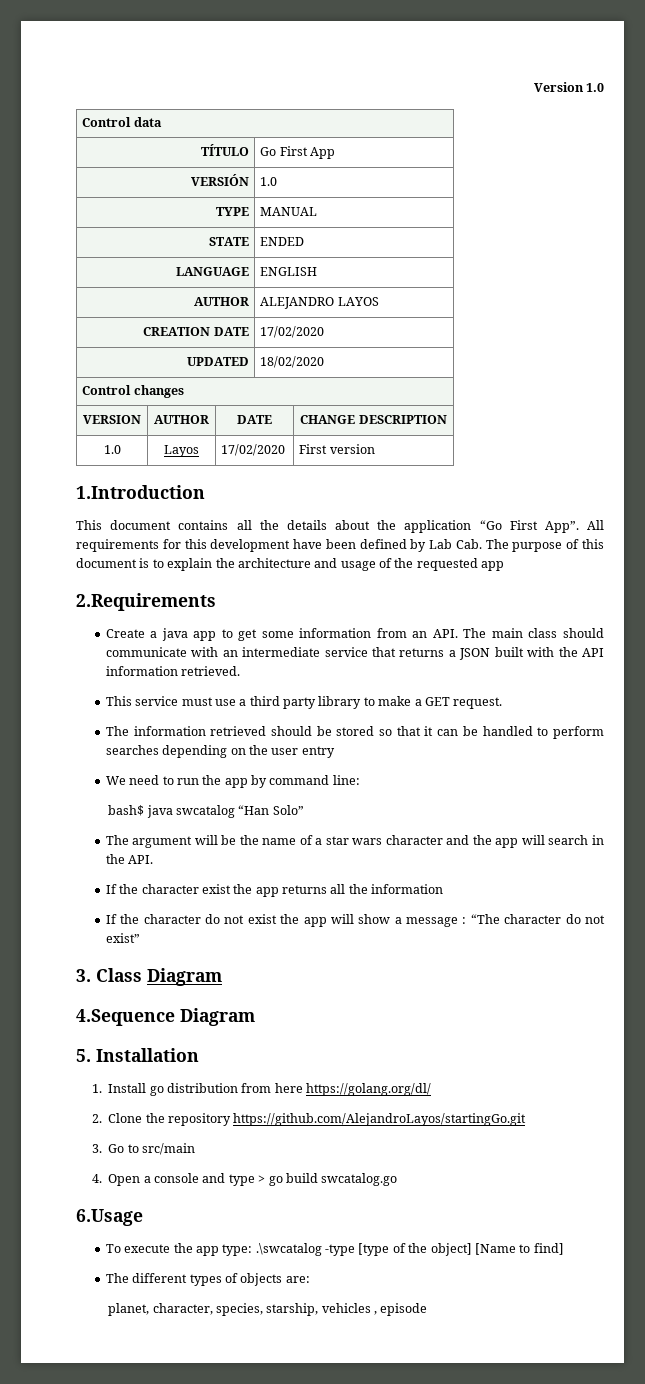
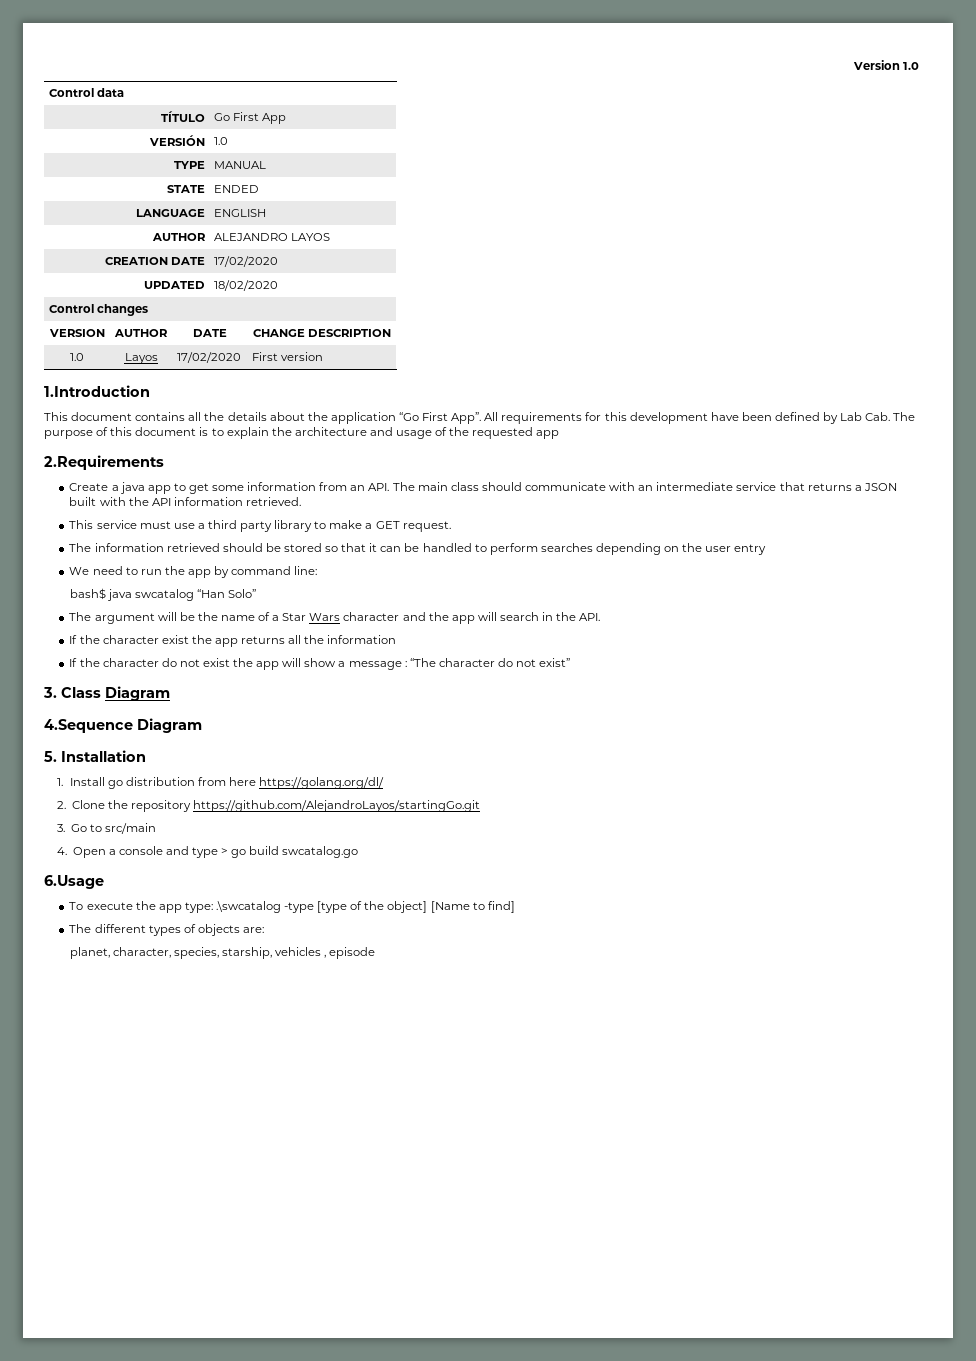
[325,836,383,845] star wars -> [282,613,341,621] Star Wars

